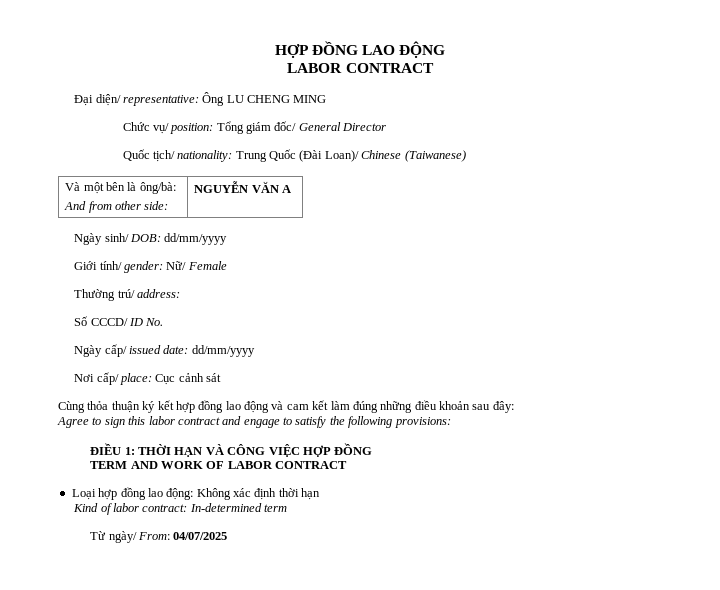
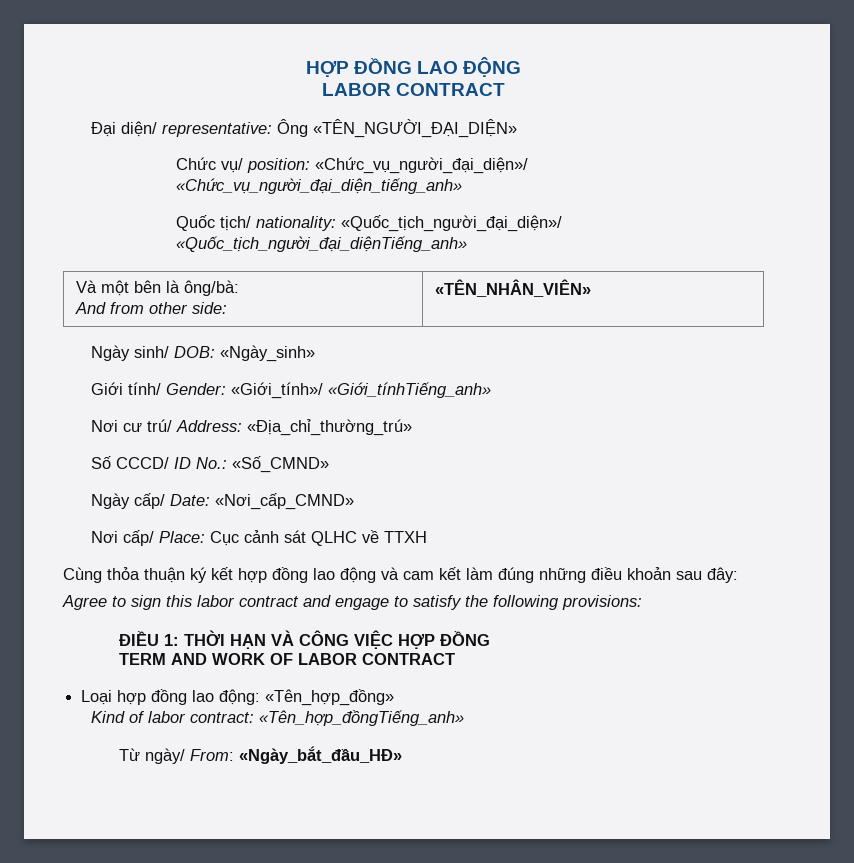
[226,95,327,103] LU CHENG MING -> [313,119,518,138] «TÊN_NGƯỜI_ĐẠI_DIỆN»
[216,121,387,134] [122,149,466,162] Tổng giám đốc/ General Director // Quốc tịch/ nationality: Trung Quốc (Đài Loan)/ Chinese (Taiwanese) -> [314,157,528,174] [175,178,462,194] [175,215,562,232] [175,236,467,252] «Chức_vụ_người_đại_diện»/ «Chức_vụ_người_đại_diện_tiếng_anh» // Quốc tịch/ nationality: «Quốc_tịch_người_đại_diện»/ «Quốc_tịch_người_đại_diệnTiếng_anh»
[194,181,291,193] NGUYỄN VĂN A -> [434,279,591,297] «TÊN_NHÂN_VIÊN»
[164,233,228,245] dd/mm/yyyy -> [220,345,316,362] «Ngày_sinh»
[123,261,227,273] [74,289,180,301] gender: Nữ/ Female // Thường trú/ address: -> [166,382,492,399] [91,419,413,436] Gender: «Giới_tính»/ «Giới_tínhTiếng_anh» // Nơi cư trú/ Address: «Địa_chỉ_thường_trú»
[145,318,164,326] No. -> [196,456,330,473] No.: «Số_CMND»
[128,345,255,357] issued date: dd/mm/yyyy -> [170,493,355,510] Date: «Nơi_cấp_CMND»
[119,373,152,385] place: -> [159,531,206,543] Place:
(222, 377) none -> [311,530,428,546] QLHC về TTXH
[196,488,321,500] Không xác định thời hạn -> [265,689,395,706] «Tên_hợp_đồng»
[189,503,288,512] In-determined term -> [259,710,465,726] «Tên_hợp_đồngTiếng_anh»
[173,532,228,540] 04/07/2025 -> [239,746,403,764] «Ngày_bắt_đầu_HĐ»

